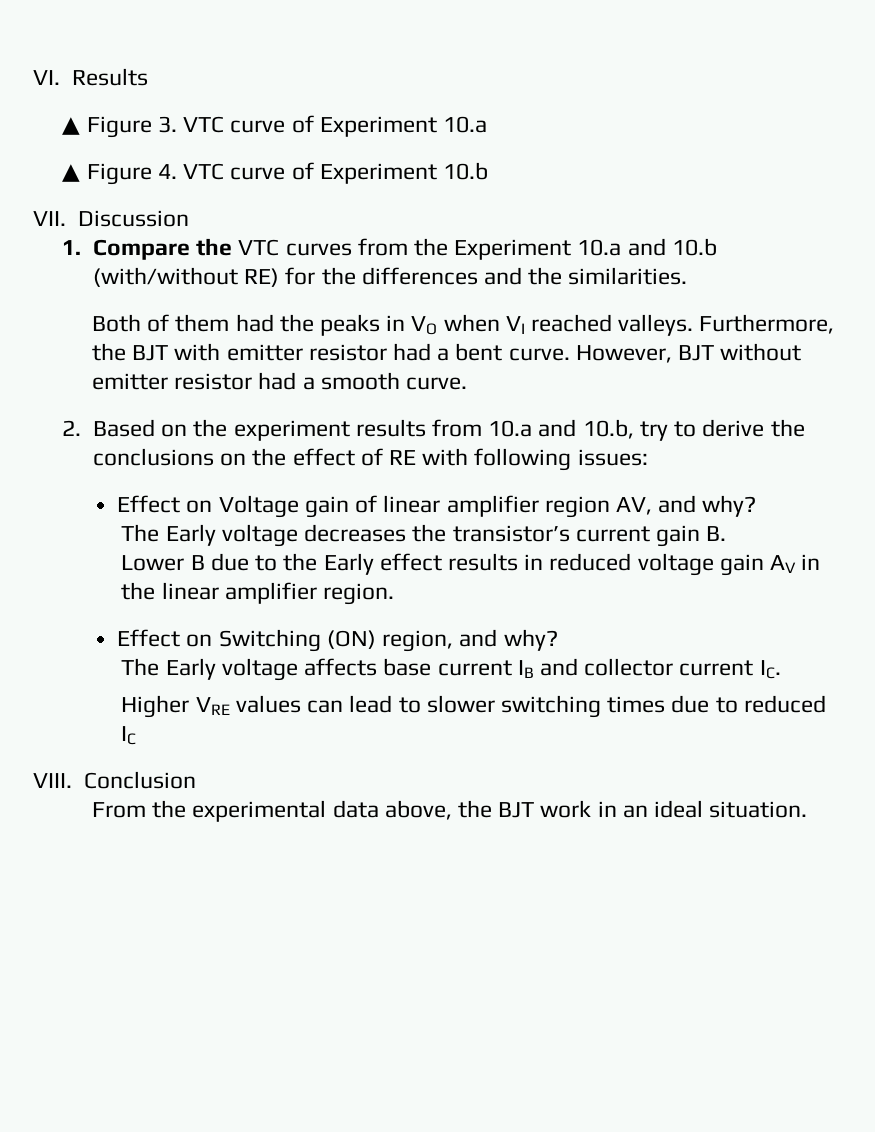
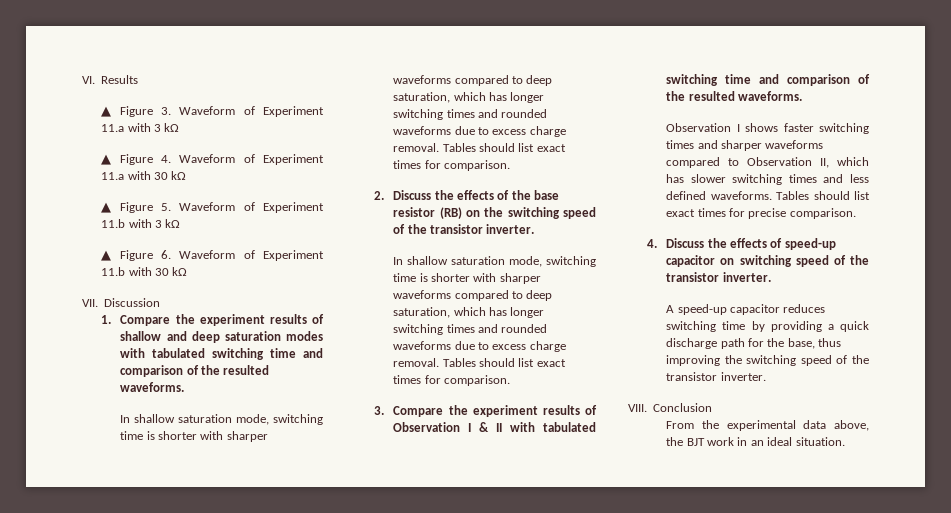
[183,115,487,137] [62,162,488,185] VTC curve of Experiment 10.a // ▲ Figure 4. VTC curve of Experiment 10.b -> [179,106,324,117] [101,123,180,132] [101,154,324,165] [101,171,187,180] [101,202,324,213] [101,219,181,228] [101,250,324,261] [101,267,188,276] Waveform of Experiment 11.a with 3 kΩ // ▲ Figure 4. Waveform of Experiment 11.a with 30 kΩ // ▲ Figure 5. Waveform of Experiment 11.b with 3 kΩ // ▲ Figure 6. Waveform of Experiment 11.b with 30 kΩ
[238,238,717,260] [92,267,688,287] [91,314,835,336] [91,343,802,363] [91,372,468,390] [62,419,805,441] [92,448,648,471] [117,495,757,518] [121,524,727,547] [121,553,821,576] [121,582,395,605] [117,629,558,652] [121,658,781,681] [121,695,826,718] [121,726,137,745] VTC curves from the Experiment 10.a and 10.b (with/without RE) for the differences and the similarities. // Both of them had the peaks in VO when VI reached valleys. Furthermore, the BJT with emitter resistor had a bent curve. However, BJT without emitter resistor had a smooth curve. // 2. Based on the experiment results from 10.a and 10.b, try to derive the conclusions on the effect of RE with following issues: // Effect on Voltage gain of linear amplifier region AV, and why? // The Early voltage decreases the transistor’s current gain B. // Lower B due to the Early effect results in reduced voltage gain AV in the linear amplifier region. // Effect on Switching (ON) region, and why? // The Early voltage affects base current IB and collector current IC. // Higher VRE values can lead to slower switching times due to reduced IC -> [199,314,324,326] [120,331,323,343] [120,348,323,360] [120,365,270,377] [120,382,185,392] [120,414,323,425] [120,431,268,442] [393,75,553,86] [393,92,545,103] [393,109,548,120] [393,126,566,137] [393,143,566,152] [393,160,511,171] [374,190,560,200] [393,207,596,219] [393,224,535,234] [393,256,596,267] [393,273,541,284] [393,290,553,301] [393,307,545,318] [393,324,548,335] [393,341,566,352] [393,358,566,367] [393,375,511,386] [374,405,597,417] [393,422,596,432] [666,74,870,86] [666,91,803,101] [666,123,869,134] [666,140,824,151] [666,157,869,168] [666,174,869,185] [666,191,870,200] [666,208,856,219] [647,238,836,250] [666,255,869,267] [666,272,771,282] [666,304,826,315] [666,321,869,332] [666,338,842,349] [666,355,869,366] [666,372,766,381] experiment results of shallow and deep saturation modes with tabulated switching time and comparison of the resulted waveforms. // In shallow saturation mode, switching time is shorter with sharper waveforms compared to deep saturation, which has longer switching times and rounded waveforms due to excess charge removal. Tables should list exact times for comparison. // 2. Discuss the effects of the base resistor (RB) on the switching speed of the transistor inverter. // In shallow saturation mode, switching time is shorter with sharper waveforms compared to deep saturation, which has longer switching times and rounded waveforms due to excess charge removal. Tables should list exact times for comparison. // 3. Compare the experiment results of Observation I & II with tabulated switching time and comparison of the resulted waveforms. // Observation I shows faster switching times and sharper waveforms compared to Observation II, which has slower switching times and less defined waveforms. Tables should list exact times for precise comparison. // 4. Discuss the effects of speed-up capacitor on switching speed of the transistor inverter. // A speed-up capacitor reduces switching time by providing a quick discharge path for the base, thus improving the switching speed of the transistor inverter.

